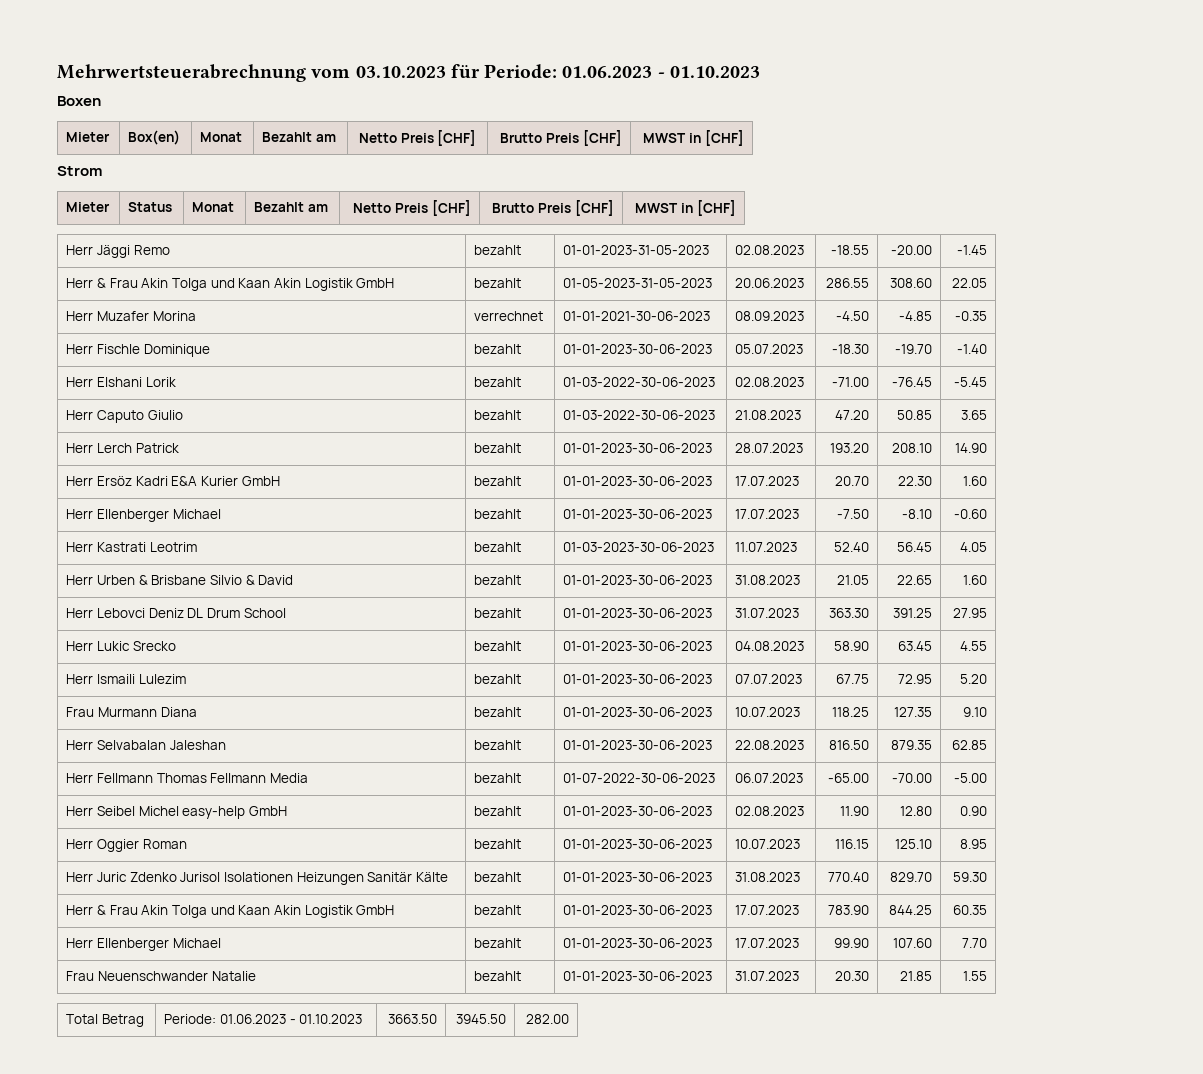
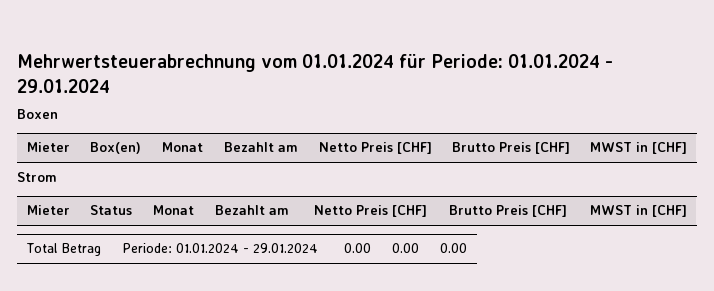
[355,66,446,78] 03.10.2023 -> [302,54,395,68] 01.01.2024
[562,66,760,78] 01.06.2023 - 01.10.2023 -> [507,54,613,68] [17,79,110,93] 01.01.2024 - 29.01.2024
[66,245,170,258] [474,245,522,255] [563,245,710,255] [735,245,805,255] [830,245,869,255] [890,245,932,255] [956,245,987,255] [66,278,395,291] [474,278,522,288] [563,278,713,288] [735,278,805,288] [825,278,869,288] [889,278,932,288] [951,278,987,288] [66,311,196,321] [474,311,544,321] [563,311,711,321] [735,311,805,321] [835,311,869,321] [898,311,932,321] [954,311,987,321] [66,344,210,357] [474,344,522,354] [563,344,713,354] [735,344,804,354] [831,344,869,354] [894,344,932,354] [956,344,987,354] [66,377,176,387] [474,377,522,387] [563,377,716,387] [735,377,805,387] [831,377,869,387] [891,377,932,387] [953,377,987,387] [66,410,183,423] [474,410,522,420] [563,410,716,420] [735,410,802,420] [834,410,869,420] [896,410,932,420] [960,410,987,420] [66,443,179,453] [474,443,522,453] [563,443,713,453] [735,443,804,453] [829,443,869,453] [891,443,932,453] [954,443,987,453] [66,476,280,486] [474,476,522,486] [563,476,713,486] [735,476,800,486] [834,476,869,486] [897,476,932,486] [962,476,987,486] [66,509,221,522] [474,509,522,519] [563,509,713,519] [735,509,800,519] [836,509,869,519] [901,509,932,519] [953,509,987,519] [66,542,197,552] [474,542,522,552] [563,542,715,552] [735,542,798,552] [833,542,869,552] [896,542,932,552] [959,542,987,552] [66,575,294,585] [474,575,522,585] [563,575,713,585] [735,575,801,585] [836,575,869,585] [896,575,932,585] [962,575,987,585] [66,608,286,618] [474,608,522,618] [563,608,713,618] [735,608,800,618] [828,608,869,618] [892,608,932,618] [952,608,987,618] [66,641,176,651] [474,641,522,651] [563,641,713,651] [735,641,805,651] [833,641,869,651] [897,641,932,651] [959,641,987,651] [66,674,186,684] [474,674,522,684] [563,674,713,684] [735,674,803,684] [835,674,869,684] [897,674,932,684] [959,674,987,684] [66,707,197,717] [474,707,522,717] [563,707,713,717] [735,707,801,717] [831,707,869,717] [893,707,932,717] [962,707,987,717] [66,740,226,750] [474,740,522,750] [563,740,713,750] [735,740,805,750] [828,740,869,750] [890,740,932,750] [951,740,987,750] [66,773,308,783] [474,773,522,783] [563,773,716,783] [735,773,804,783] [827,773,869,783] [891,773,932,783] [953,773,987,783] [66,806,287,819] [474,806,522,816] [563,806,713,816] [735,806,805,816] [839,806,869,816] [899,806,932,816] [959,806,987,816] [66,839,187,852] [474,839,522,849] [563,839,713,849] [735,839,801,849] [834,839,869,849] [894,839,932,849] [959,839,987,849] [66,872,448,885] [474,872,522,882] [563,872,713,882] [735,872,801,882] [827,872,869,882] [889,872,932,882] [952,872,987,882] [66,905,395,918] [474,905,522,915] [563,905,713,915] [735,905,800,915] [827,905,869,915] [888,905,932,915] [952,905,987,915] [66,938,221,951] [474,938,522,948] [563,938,713,948] [735,938,800,948] [833,938,869,948] [892,938,932,948] [961,938,987,948] [66,971,256,981] [474,971,522,981] [563,971,713,981] [735,971,800,981] [834,971,869,981] [899,971,932,981] [962,971,987,981] [66,1014,145,1027] [164,1014,363,1024] [387,1014,437,1024] [455,1014,506,1024] [525,1014,569,1024] Herr Jäggi Remo | bezahlt | 01-01-2023-31-05-2023 | 02.08.2023 | -18.55 | -20.00 | -1.45 // Herr & Frau Akin Tolga und Kaan Akin Logistik GmbH | bezahlt | 01-05-2023-31-05-2023 | 20.06.2023 | 286.55 | 308.60 | 22.05 // Herr Muzafer Morina | verrechnet | 01-01-2021-30-06-2023 | 08.09.2023 | -4.50 | -4.85 | -0.35 // Herr Fischle Dominique | bezahlt | 01-01-2023-30-06-2023 | 05.07.2023 | -18.30 | -19.70 | -1.40 // Herr Elshani Lorik | bezahlt | 01-03-2022-30-06-2023 | 02.08.2023 | -71.00 | -76.45 | -5.45 // Herr Caputo Giulio | bezahlt | 01-03-2022-30-06-2023 | 21.08.2023 | 47.20 | 50.85 | 3.65 // Herr Lerch Patrick | bezahlt | 01-01-2023-30-06-2023 | 28.07.2023 | 193.20 | 208.10 | 14.90 // Herr Ersöz Kadri E&A Kurier GmbH | bezahlt | 01-01-2023-30-06-2023 | 17.07.2023 | 20.70 | 22.30 | 1.60 // Herr Ellenberger Michael | bezahlt | 01-01-2023-30-06-2023 | 17.07.2023 | -7.50 | -8.10 | -0.60 // Herr Kastrati Leotrim | bezahlt | 01-03-2023-30-06-2023 | 11.07.2023 | 52.40 | 56.45 | 4.05 // Herr Urben & Brisbane Silvio & David | bezahlt | 01-01-2023-30-06-2023 | 31.08.2023 | 21.05 | 22.65 | 1.60 // Herr Lebovci Deniz DL Drum School | bezahlt | 01-01-2023-30-06-2023 | 31.07.2023 | 363.30 | 391.25 | 27.95 // Herr Lukic Srecko | bezahlt | 01-01-2023-30-06-2023 | 04.08.2023 | 58.90 | 63.45 | 4.55 // Herr Ismaili Lulezim | bezahlt | 01-01-2023-30-06-2023 | 07.07.2023 | 67.75 | 72.95 | 5.20 // Frau Murmann Diana | bezahlt | 01-01-2023-30-06-2023 | 10.07.2023 | 118.25 | 127.35 | 9.10 // Herr Selvabalan Jaleshan | bezahlt | 01-01-2023-30-06-2023 | 22.08.2023 | 816.50 | 879.35 | 62.85 // Herr Fellmann Thomas Fellmann Media | bezahlt | 01-07-2022-30-06-2023 | 06.07.2023 | -65.00 | -70.00 | -5.00 // Herr Seibel Michel easy-help GmbH | bezahlt | 01-01-2023-30-06-2023 | 02.08.2023 | 11.90 | 12.80 | 0.90 // Herr Oggier Roman | bezahlt | 01-01-2023-30-06-2023 | 10.07.2023 | 116.15 | 125.10 | 8.95 // Herr Juric Zdenko Jurisol Isolationen Heizungen Sanitär Kälte | bezahlt | 01-01-2023-30-06-2023 | 31.08.2023 | 770.40 | 829.70 | 59.30 // Herr & Frau Akin Tolga und Kaan Akin Logistik GmbH | bezahlt | 01-01-2023-30-06-2023 | 17.07.2023 | 783.90 | 844.25 | 60.35 // Herr Ellenberger Michael | bezahlt | 01-01-2023-30-06-2023 | 17.07.2023 | 99.90 | 107.60 | 7.70 // Frau Neuenschwander Natalie | bezahlt | 01-01-2023-30-06-2023 | 31.07.2023 | 20.30 | 21.85 | 1.55 // Total Betrag | Periode: 01.06.2023 - 01.10.2023 | 3663.50 | 3945.50 | 282.00 -> [25,243,101,256] [121,243,318,253] [344,243,372,253] [392,243,420,253] [440,243,468,253] Total Betrag | Periode: 01.01.2024 - 29.01.2024 | 0.00 | 0.00 | 0.00

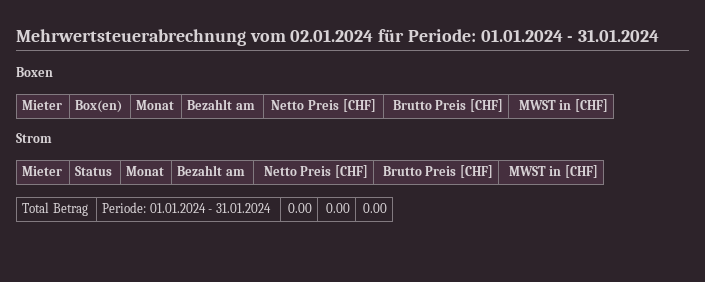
[302,54,395,68] 01.01.2024 -> [290,29,374,42] 02.01.2024
[17,79,110,93] 29.01.2024 -> [578,29,660,42] 31.01.2024
[252,243,318,253] 29.01.2024 -> [215,203,271,213] 31.01.2024

